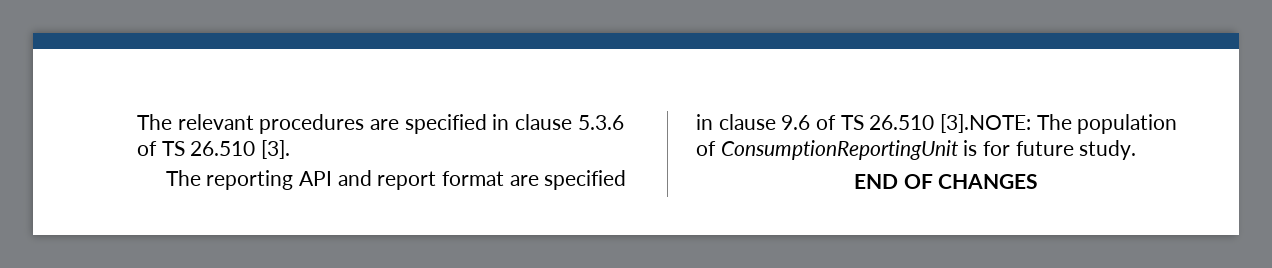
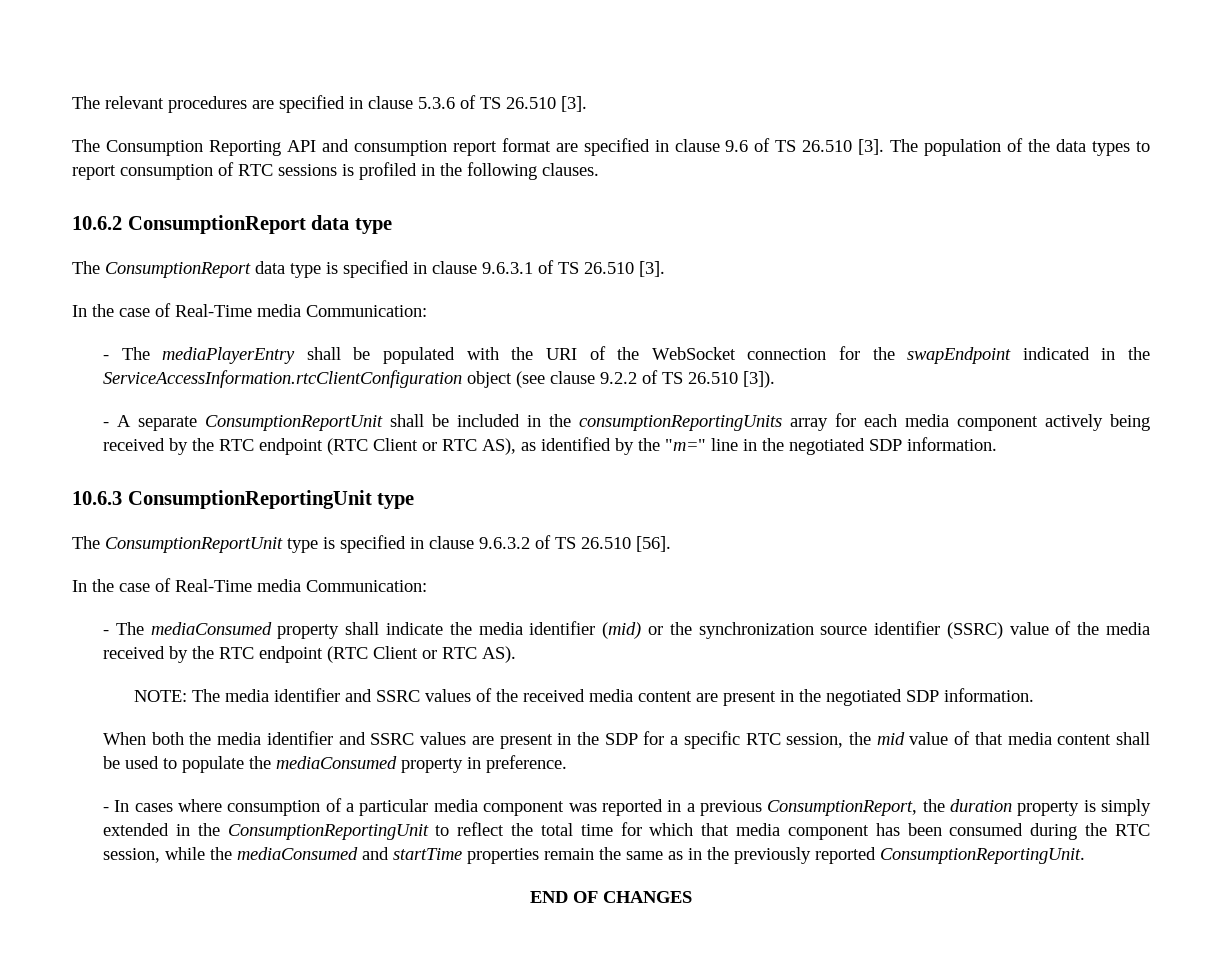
[206,170,294,190] reporting -> [105,140,281,156] Consumption Reporting
(372, 178) none -> [353,140,447,156] consumption
[940,114,1032,133] [3].NOTE: -> [858,139,885,155] [3].
[720,140,1137,160] ConsumptionReportingUnit is for future study. -> [1028,139,1150,156] [72,162,599,180] [72,215,392,234] [72,260,665,278] [72,303,427,317] [103,346,1151,364] [103,370,776,388] [103,413,1151,431] [103,437,998,455] [72,490,415,509] [72,535,671,553] [72,578,427,592] [103,621,1150,639] [103,646,517,663] [134,688,1035,706] [103,731,1151,749] [103,755,568,773] [103,798,1152,816] [103,822,1150,840] [103,847,1086,864] the data types to report consumption of RTC sessions is profiled in the following clauses. // 10.6.2 ConsumptionReport data type // The ConsumptionReport data type is specified in clause 9.6.3.1 of TS 26.510 [3]. // In the case of Real-Time media Communication: // - The mediaPlayerEntry shall be populated with the URI of the WebSocket connection for the swapEndpoint indicated in the ServiceAccessInformation.rtcClientConfiguration object (see clause 9.2.2 of TS 26.510 [3]). // - A separate ConsumptionReportUnit shall be included in the consumptionReportingUnits array for each media component actively being received by the RTC endpoint (RTC Client or RTC AS), as identified by the "m=" line in the negotiated SDP information. // 10.6.3 ConsumptionReportingUnit type // The ConsumptionReportUnit type is specified in clause 9.6.3.2 of TS 26.510 [56]. // In the case of Real-Time media Communication: // - The mediaConsumed property shall indicate the media identifier (mid) or the synchronization source identifier (SSRC) value of the media received by the RTC endpoint (RTC Client or RTC AS). // NOTE: The media identifier and SSRC values of the received media content are present in the negotiated SDP information. // When both the media identifier and SSRC values are present in the SDP for a specific RTC session, the mid value of that media content shall be used to populate the mediaConsumed property in preference. // - In cases where consumption of a particular media component was reported in a previous ConsumptionReport, the duration property is simply extended in the ConsumptionReportingUnit to reflect the total time for which that media component has been consumed during the RTC session, while the mediaConsumed and startTime properties remain the same as in the previously reported ConsumptionReportingUnit.

